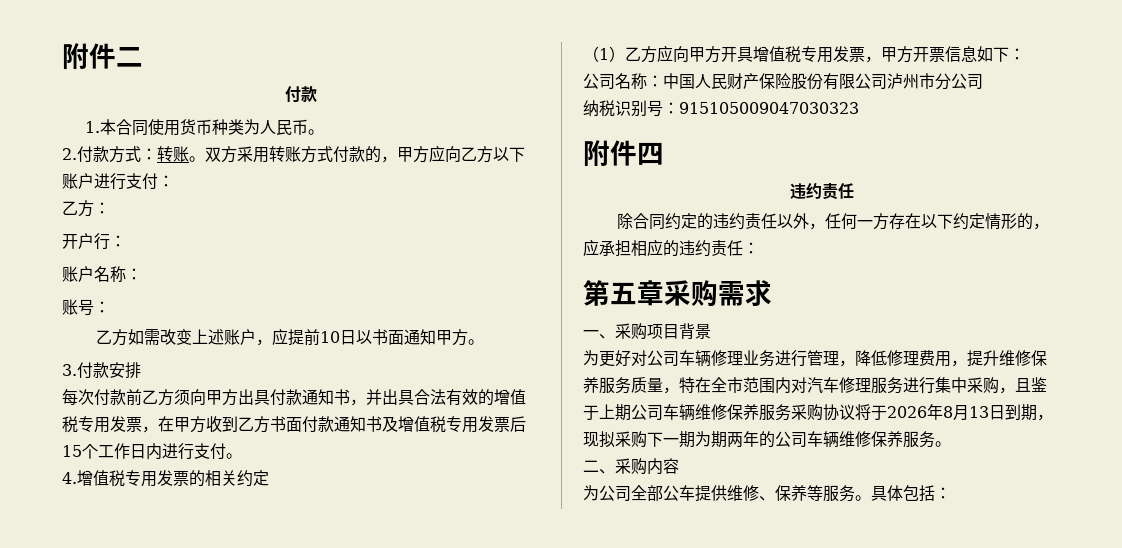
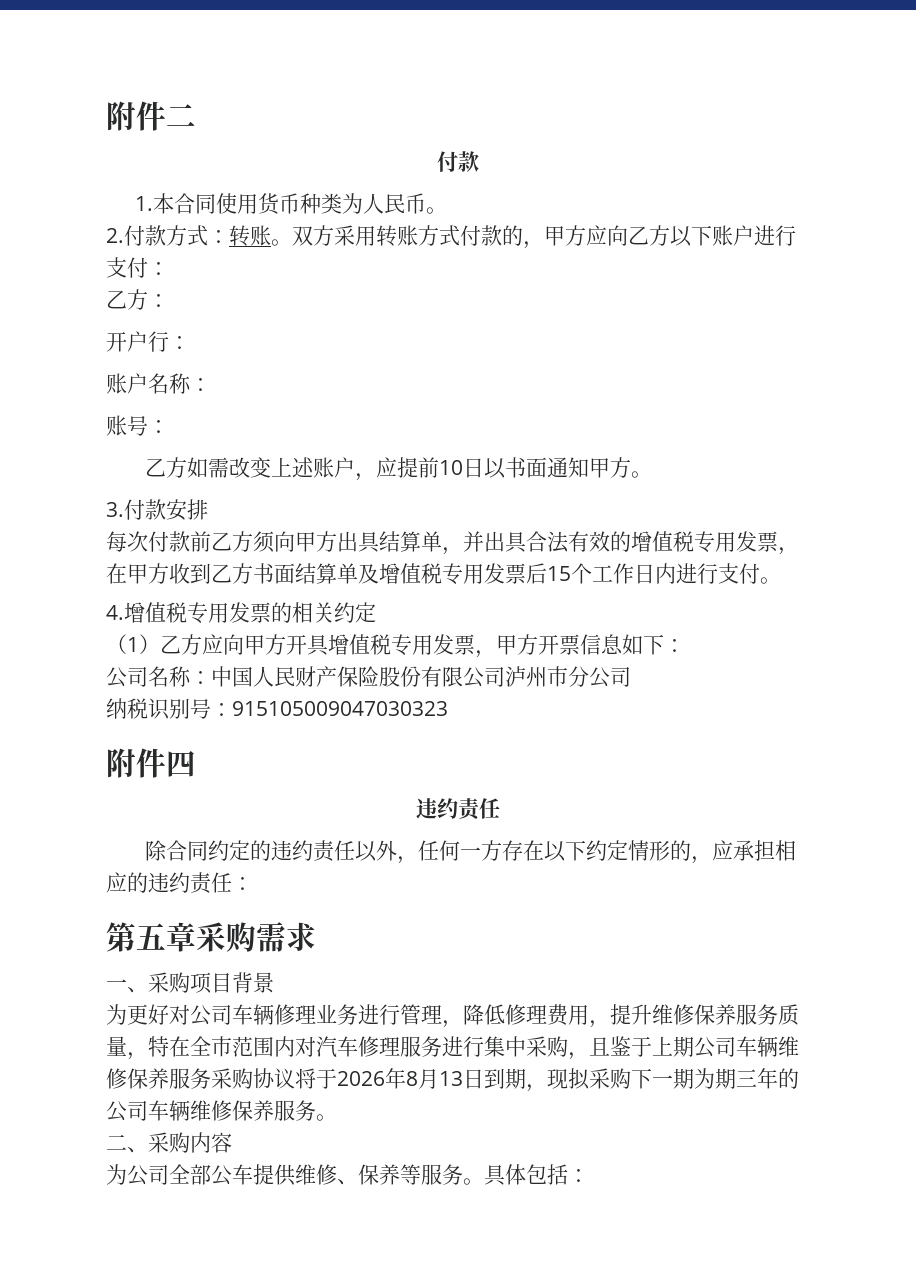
[270,389,350,406] 付款通知书 -> [379,531,442,552] 结算单
[302,416,382,433] 付款通知书 -> [295,563,358,584] 结算单
[727,432,743,447] 两 -> [736,1069,757,1087] 三

